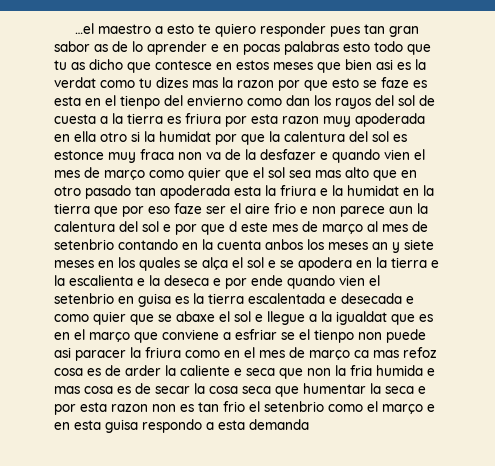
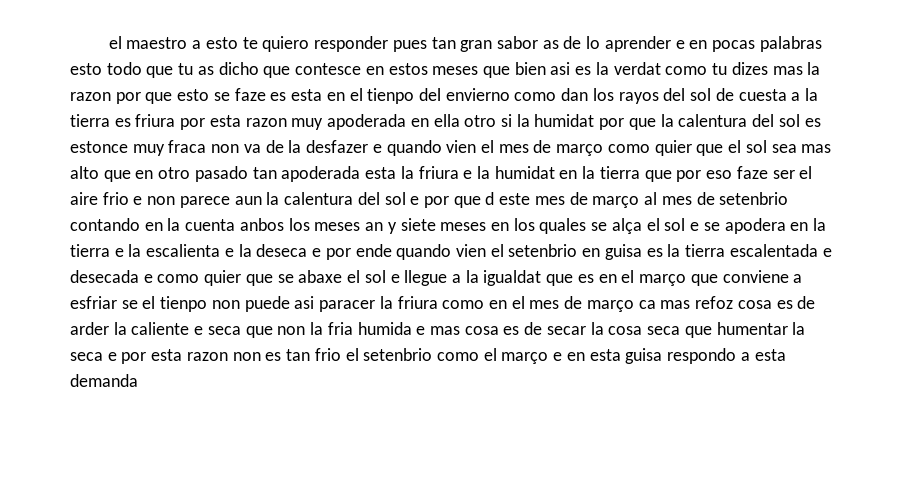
[75,23,95,34] …el -> [108,36,122,49] el

